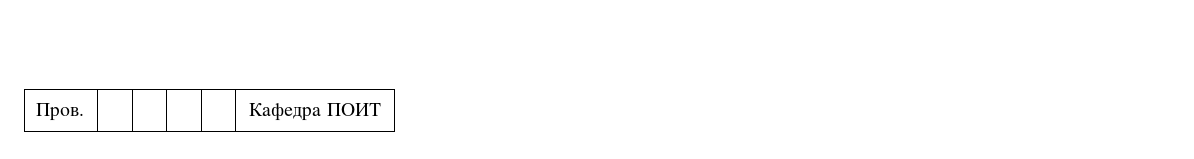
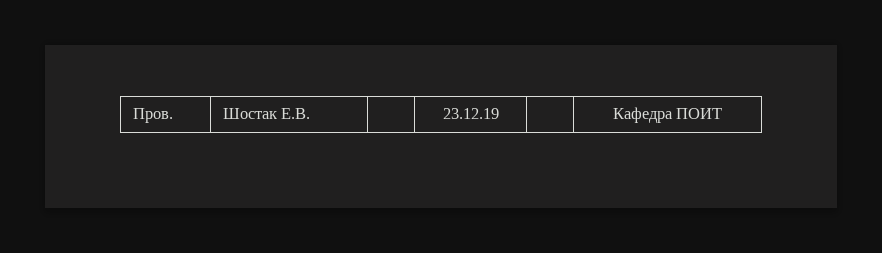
(85, 112) | | -> [222,108,311,119] [442,108,499,119] Шостак Е.В. | | 23.12.19

